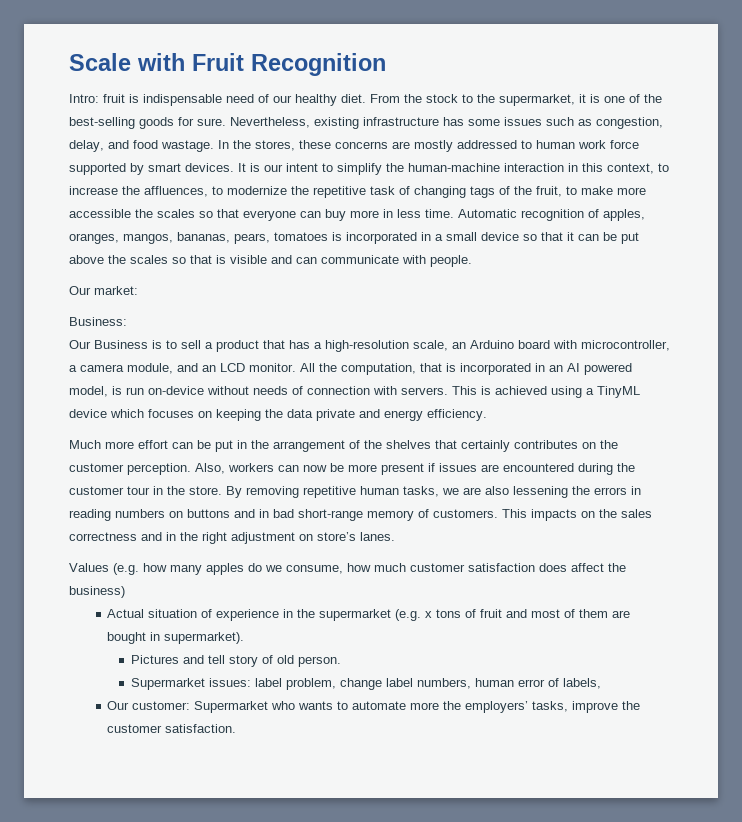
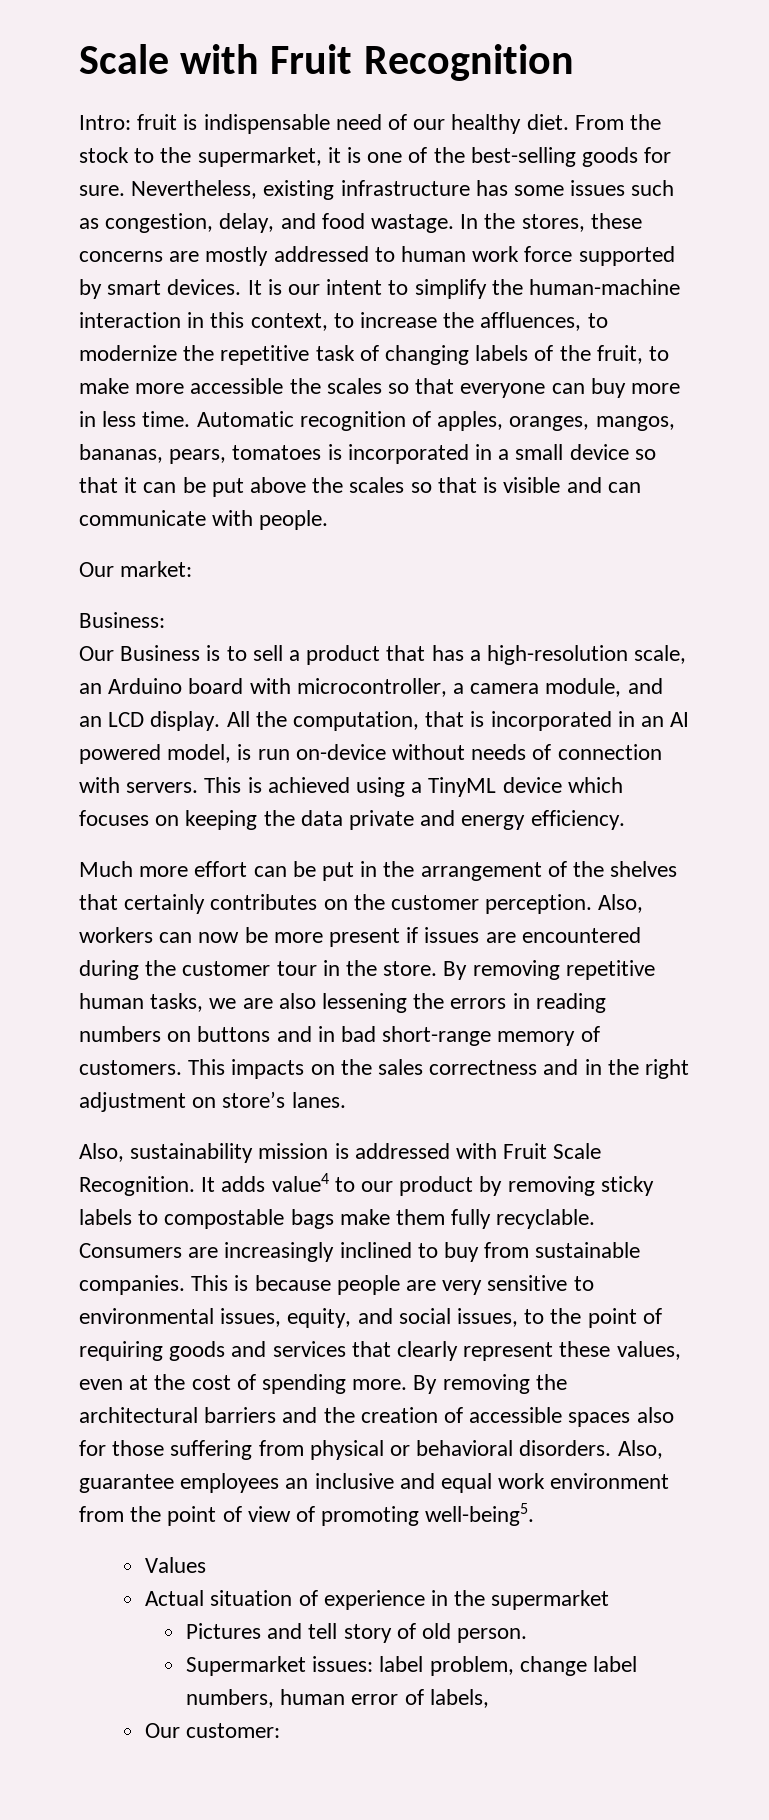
[470,186,495,198] tags -> [475,345,529,361] labels
[249,363,296,372] monitor. -> [150,711,221,731] display.
[69,563,626,575] [69,586,125,598] Values (e.g. how many apples do we consume, how much customer satisfaction does affect the business) -> [79,1143,602,1163] [79,1173,654,1196] [79,1209,596,1229] [79,1242,641,1262] [79,1275,594,1295] [79,1308,662,1328] [79,1341,681,1361] [79,1374,567,1394] [79,1407,674,1427] [79,1440,663,1460] [79,1473,670,1493] [79,1503,535,1526] [145,1557,207,1573] Also, sustainability mission is addressed with Fruit Scale Recognition. It adds value4 to our product by removing sticky labels to compostable bags make them fully recyclable. Consumers are increasingly inclined to buy from sustainable companies. This is because people are very sensitive to environmental issues, equity, and social issues, to the point of requiring goods and services that clearly represent these values, even at the cost of spending more. By removing the architectural barriers and the creation of accessible spaces also for those suffering from physical or behavioral disorders. Also, guarantee employees an inclusive and equal work environment from the point of view of promoting well-being5. // Values
[395,609,631,621] [107,632,245,644] (e.g. x tons of fruit and most of them are bought in supermarket). -> (610, 1600) none
[194,701,641,713] [107,724,237,733] Supermarket who wants to automate more the employers’ tasks, improve the customer satisfaction. -> (281, 1730) none

